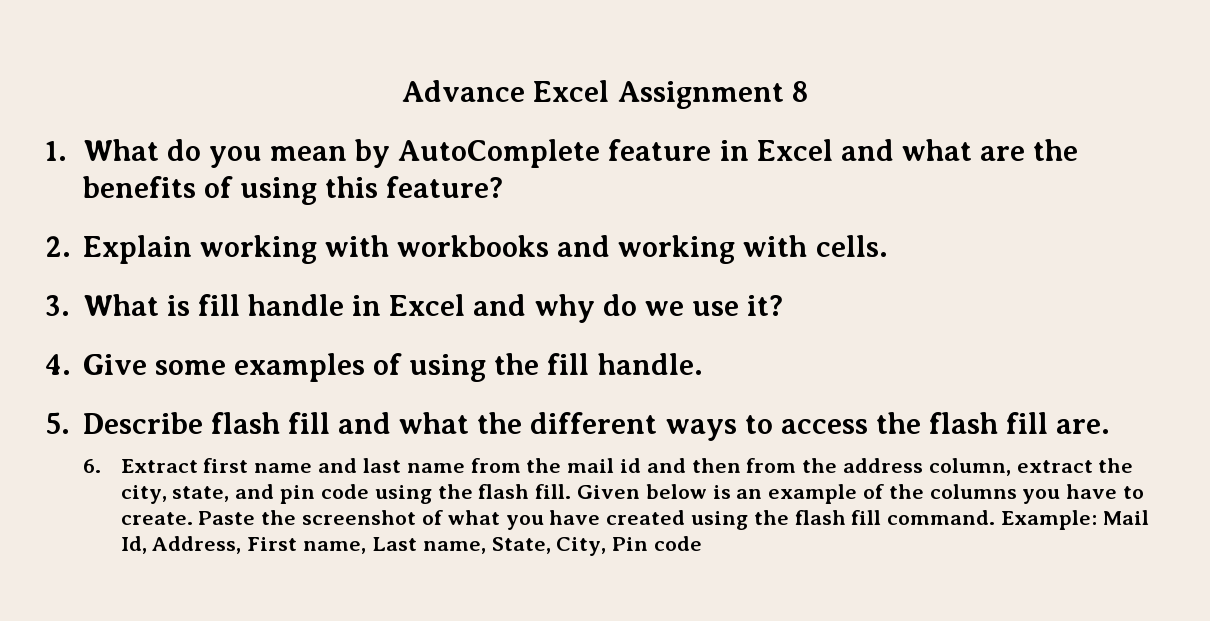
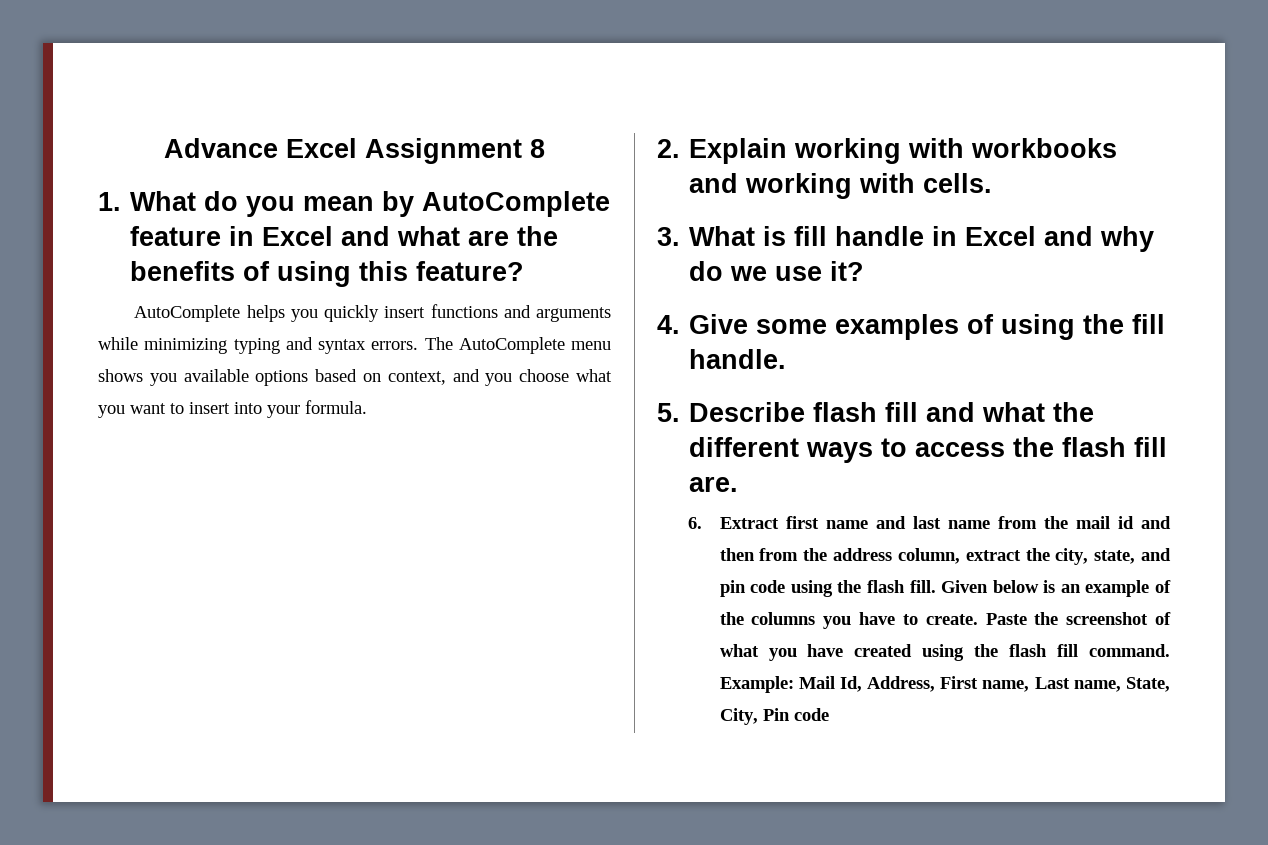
(504, 187) none -> [134,304,611,322] [98,337,611,354] [98,369,613,386] [98,400,367,418] // AutoComplete helps you quickly insert functions and arguments while minimizing typing and syntax errors. The AutoComplete menu shows you available options based on context, and you choose what you want to insert into your formula.

